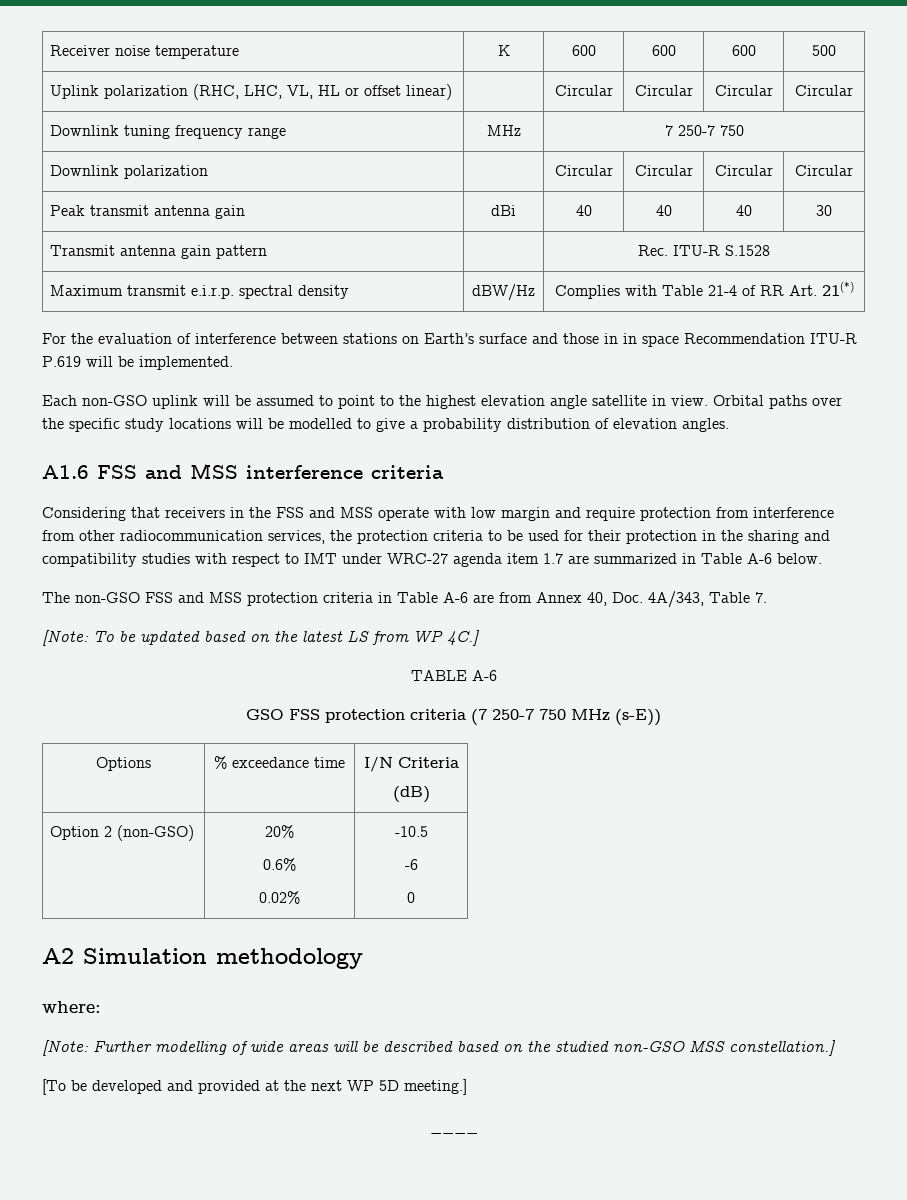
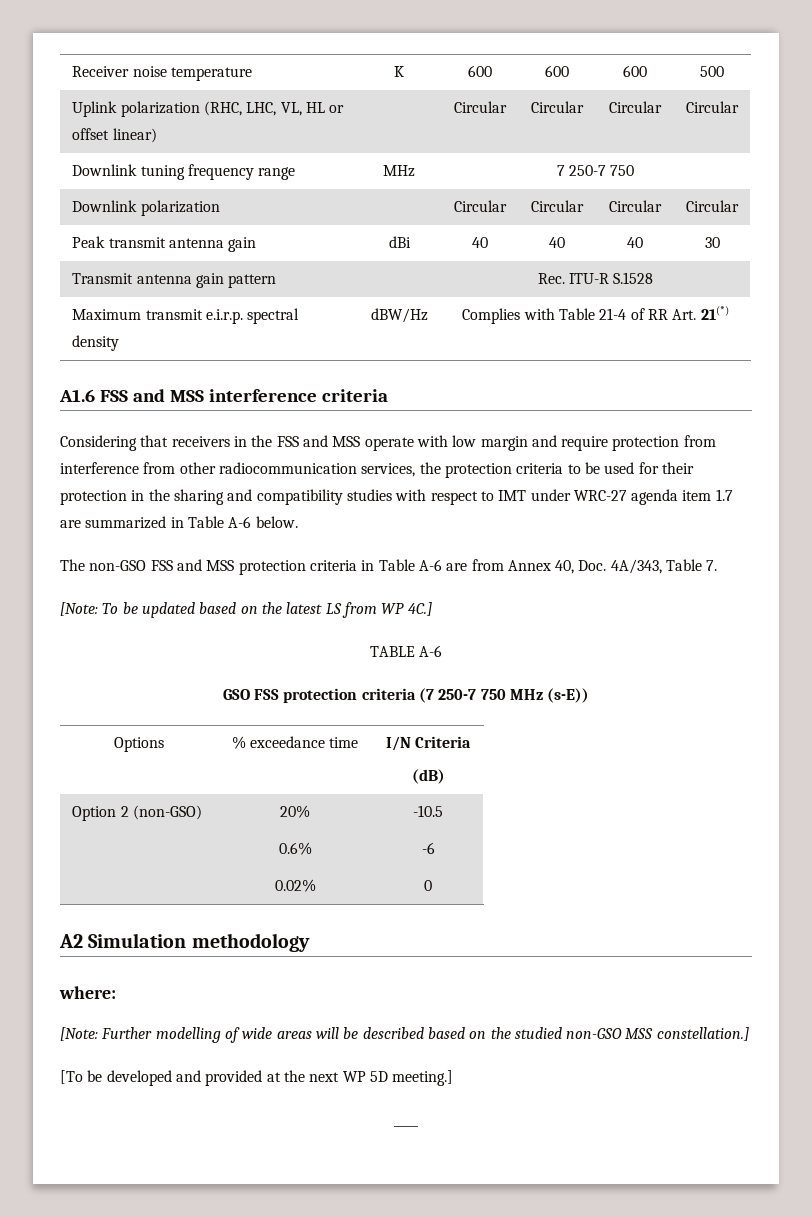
[42,333,857,347] [42,356,233,370] [42,395,842,409] [42,418,729,432] // For the evaluation of interference between stations on Earth’s surface and those in in space Recommendation ITU-R P.619 will be implemented. // Each non-GSO uplink will be assumed to point to the highest elevation angle satellite in view. Orbital paths over the specific study locations will be modelled to give a probability distribution of elevation angles. -> (729, 313) none

